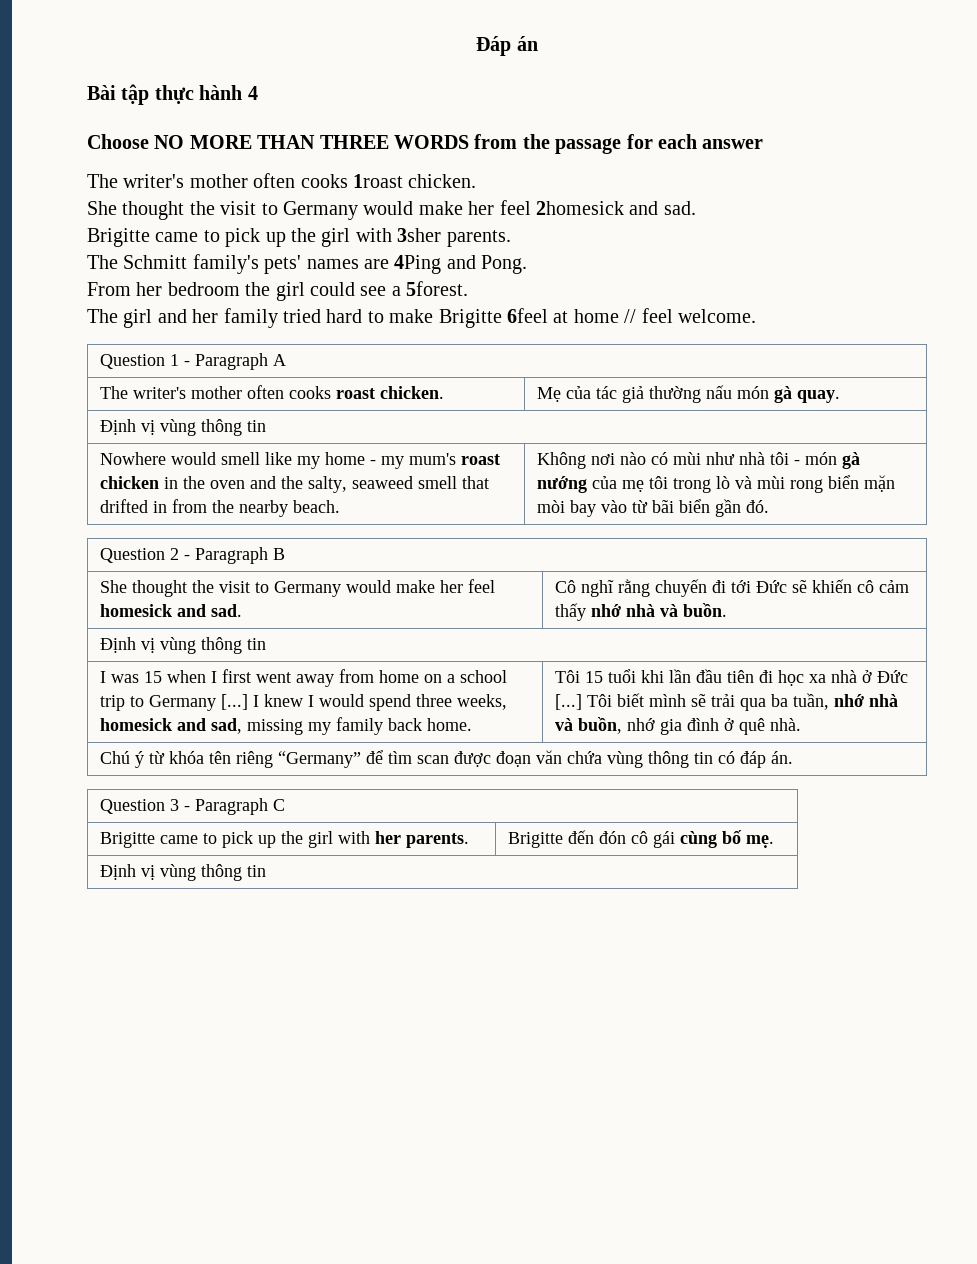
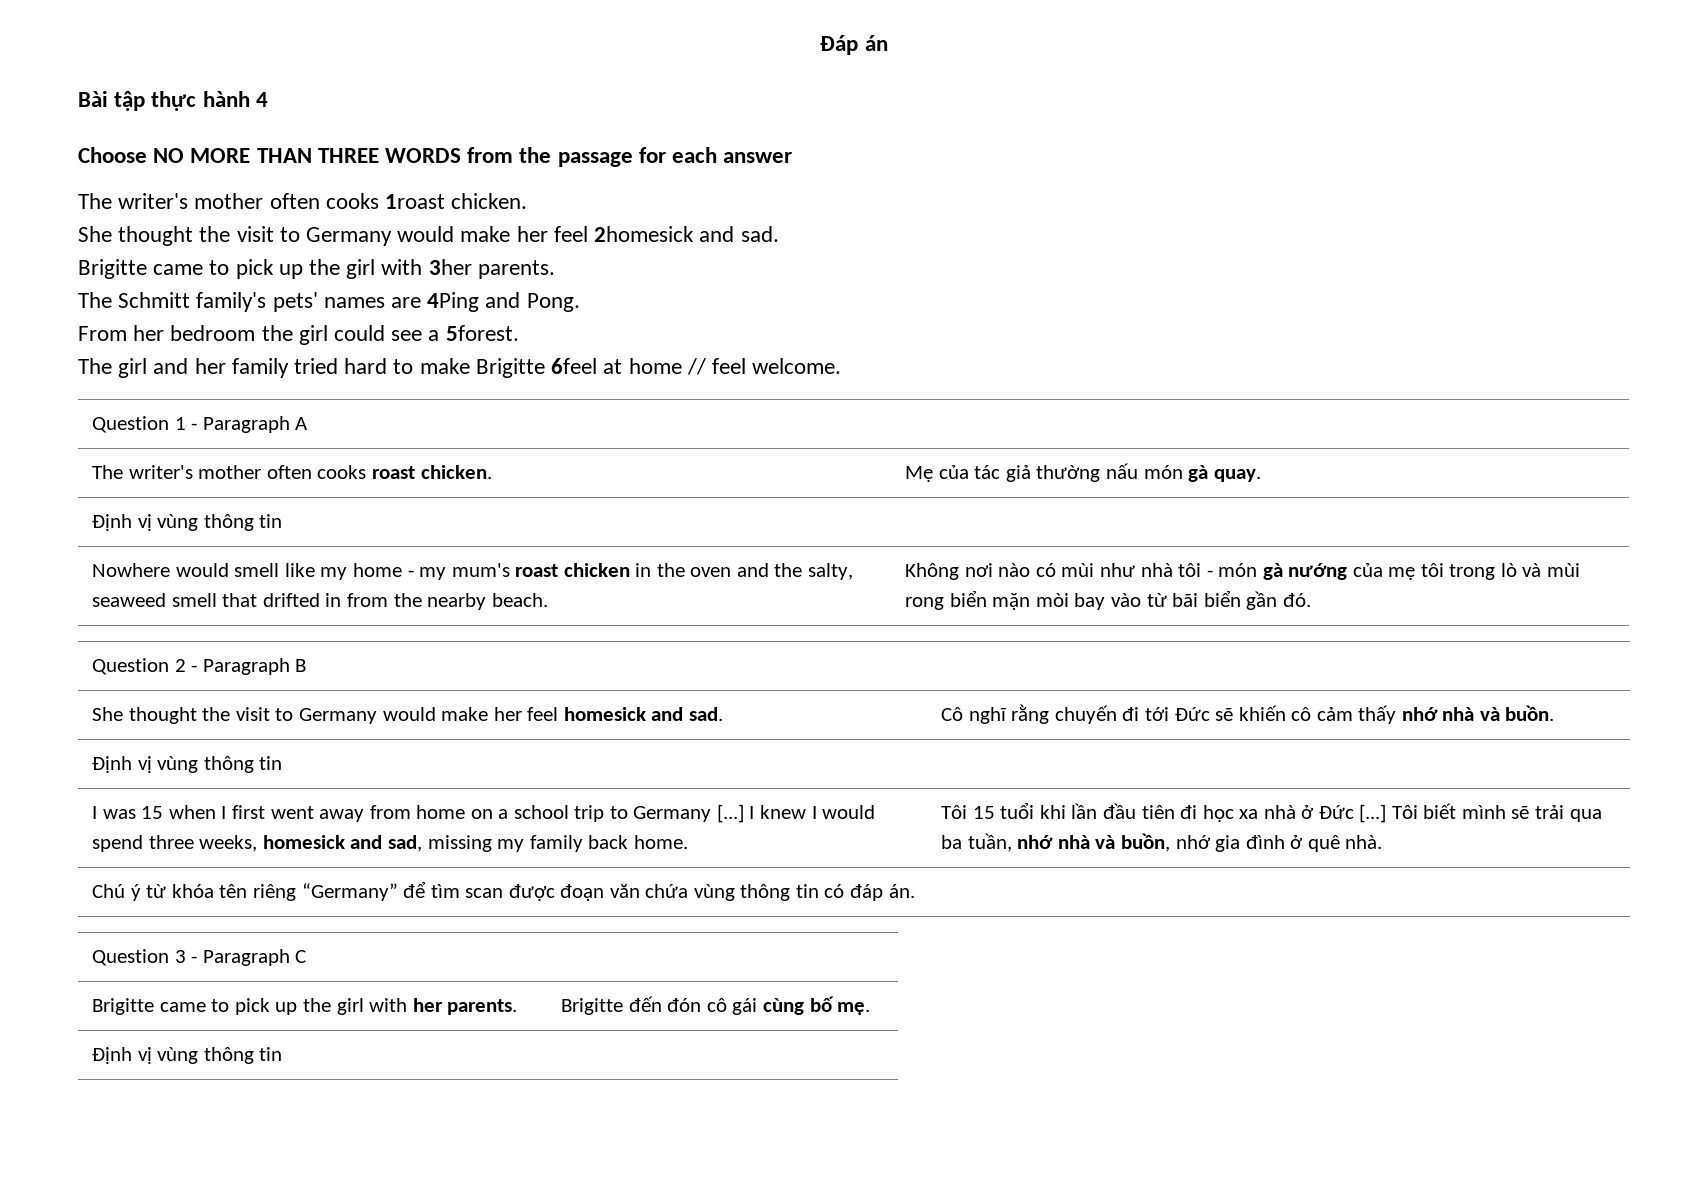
[397,228,442,242] 3sher -> [428,259,472,275] 3her

